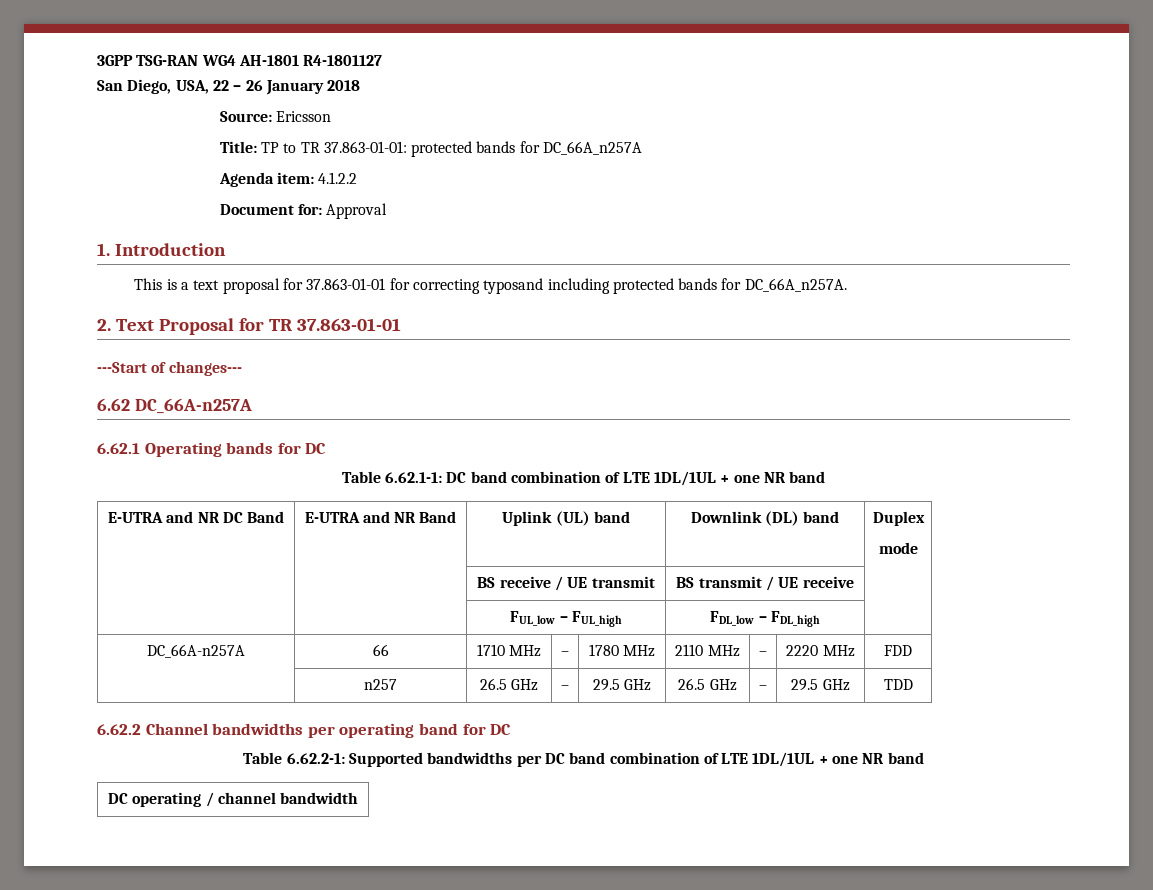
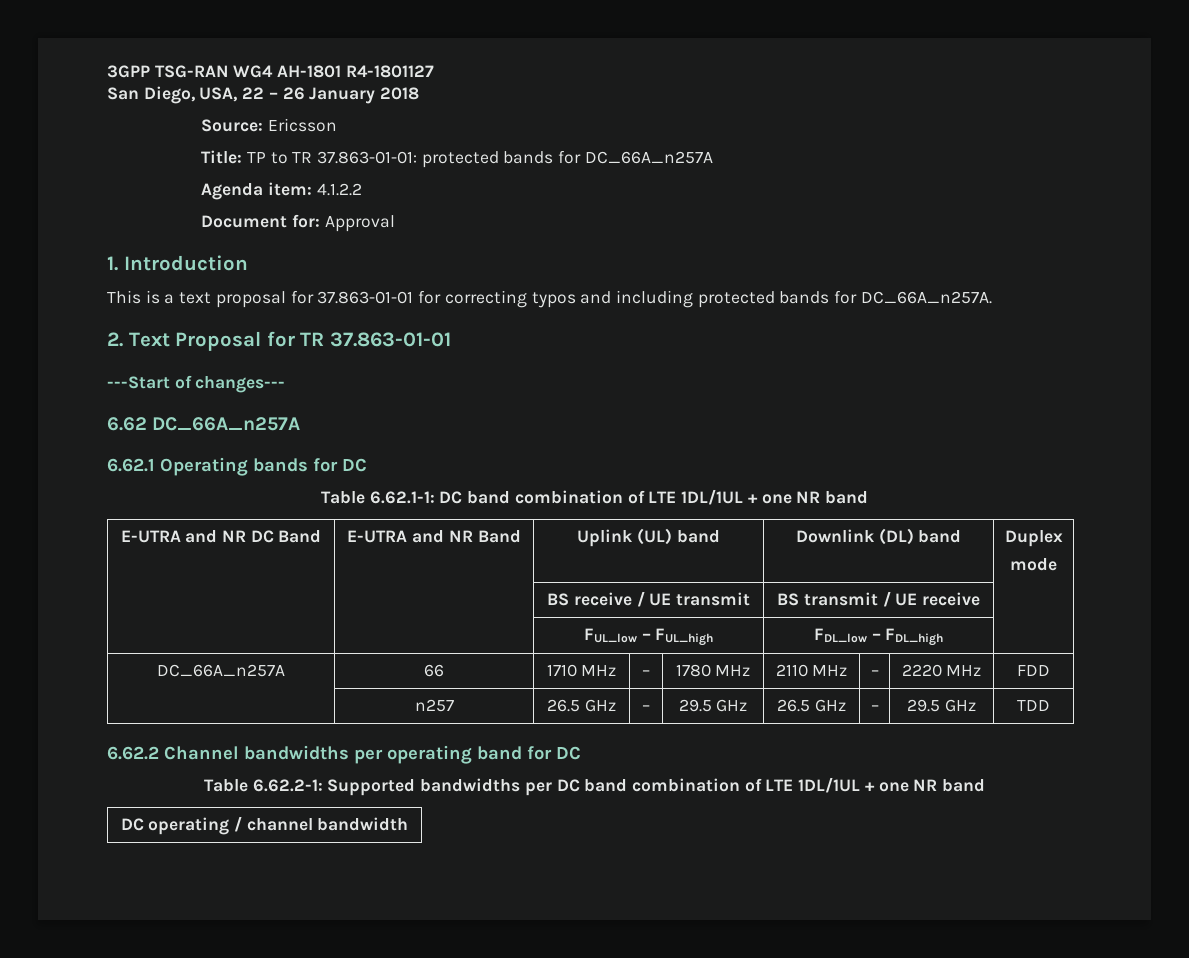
[483,278,544,294] typosand -> [531,291,612,308] typos and
[134,398,252,414] DC_66A-n257A -> [152,417,301,431] DC_66A_n257A
[147,644,245,658] DC_66A-n257A -> [157,664,285,677] DC_66A_n257A

